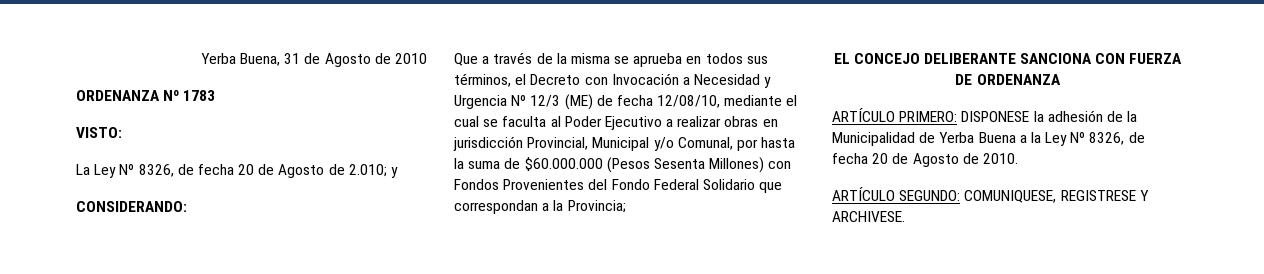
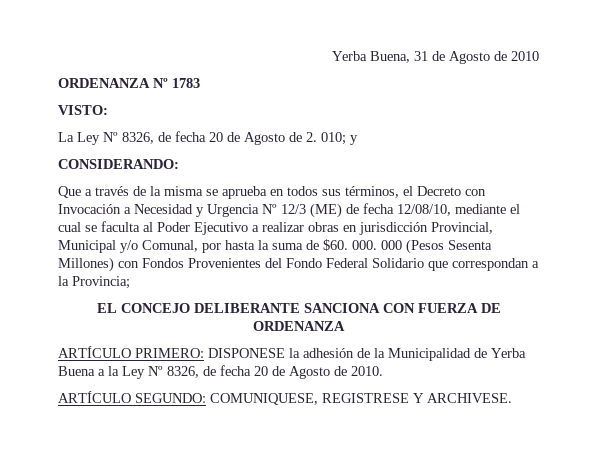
[348,164,387,177] 2.010; -> [306,132,346,145] 2. 010;
[524,157,603,171] $60.000.000 -> [323,239,402,251] $60. 000. 000

